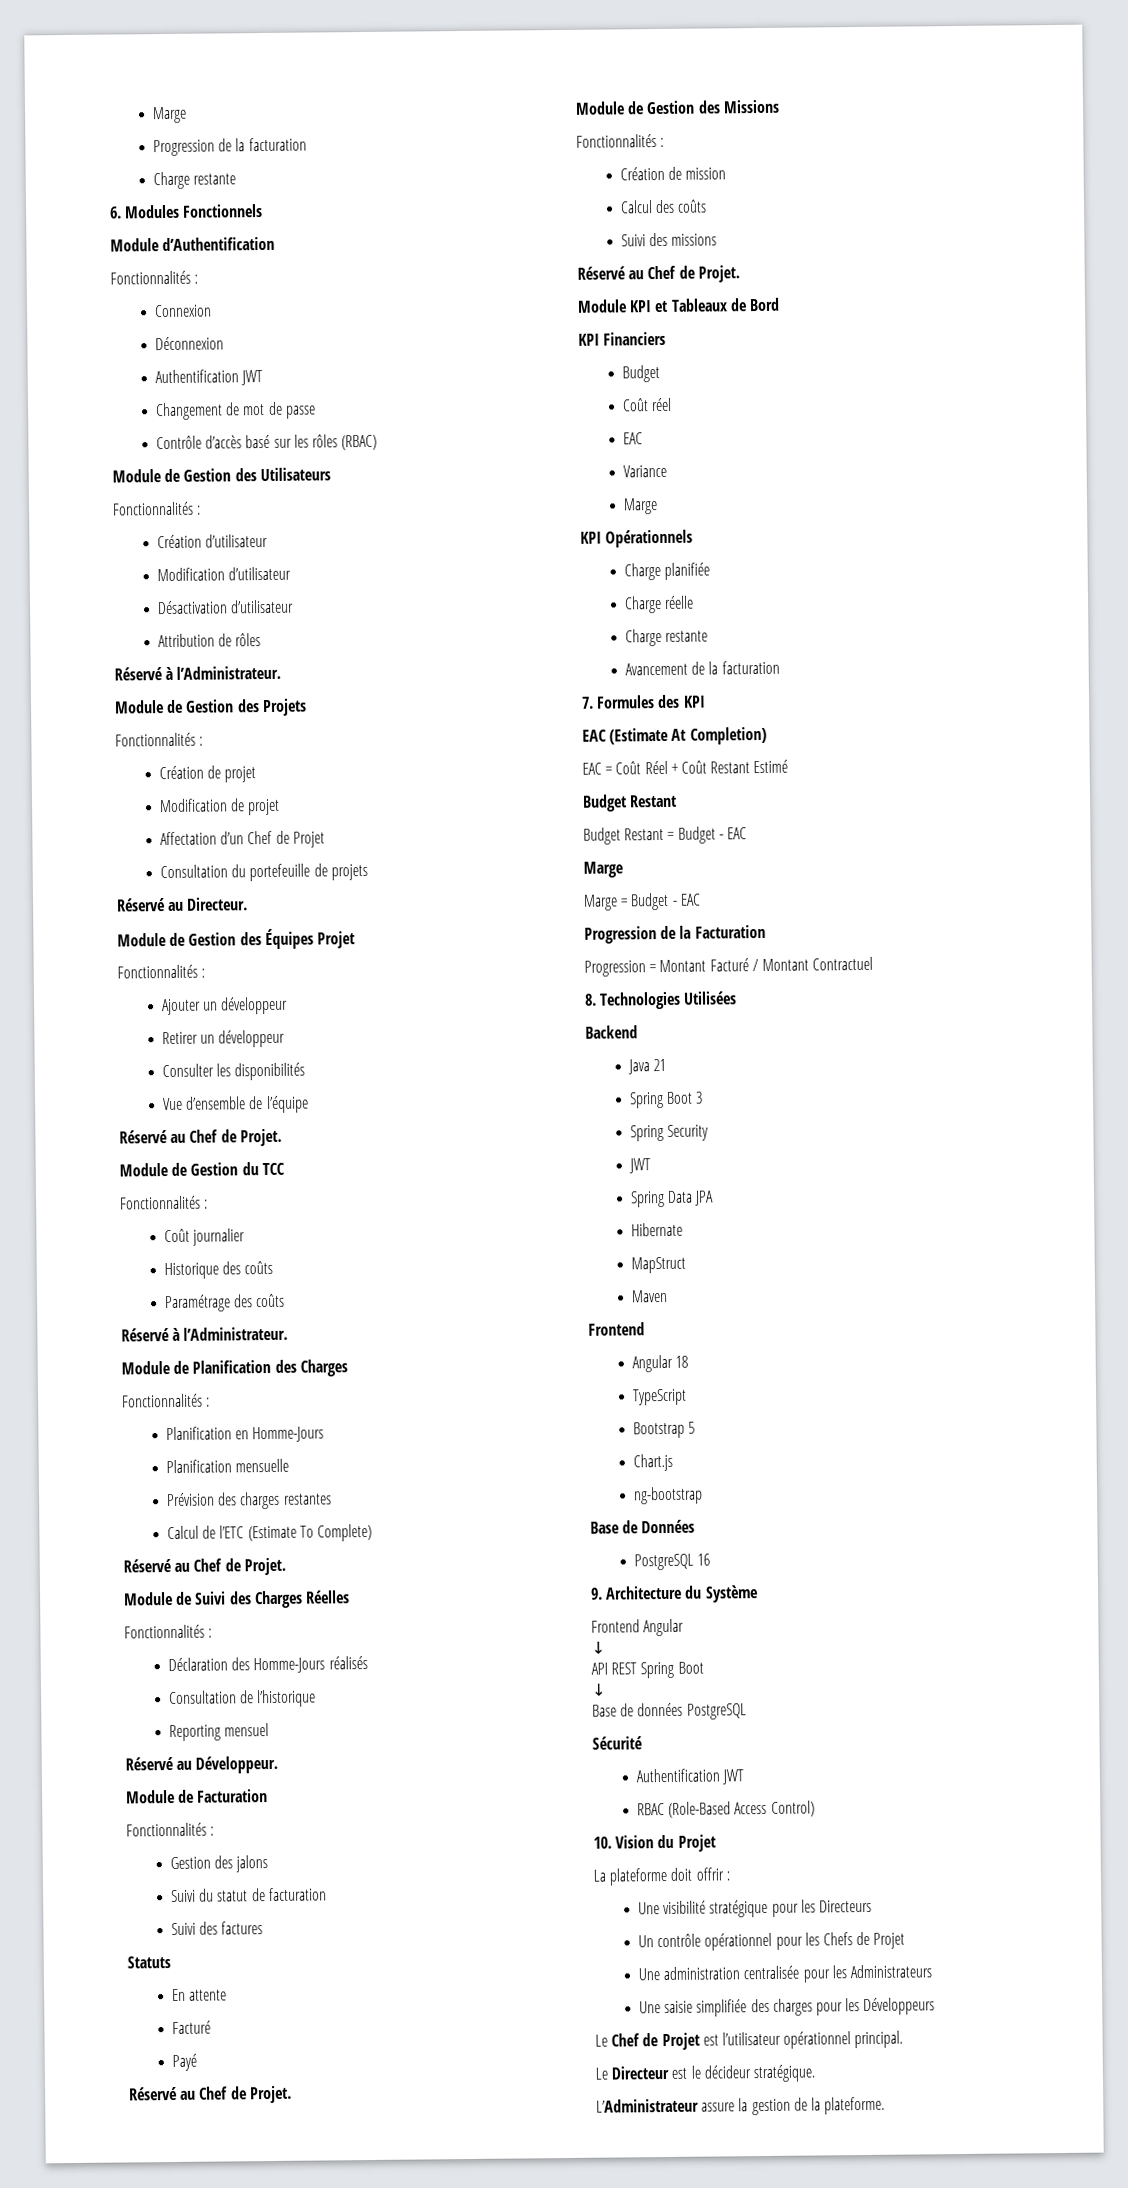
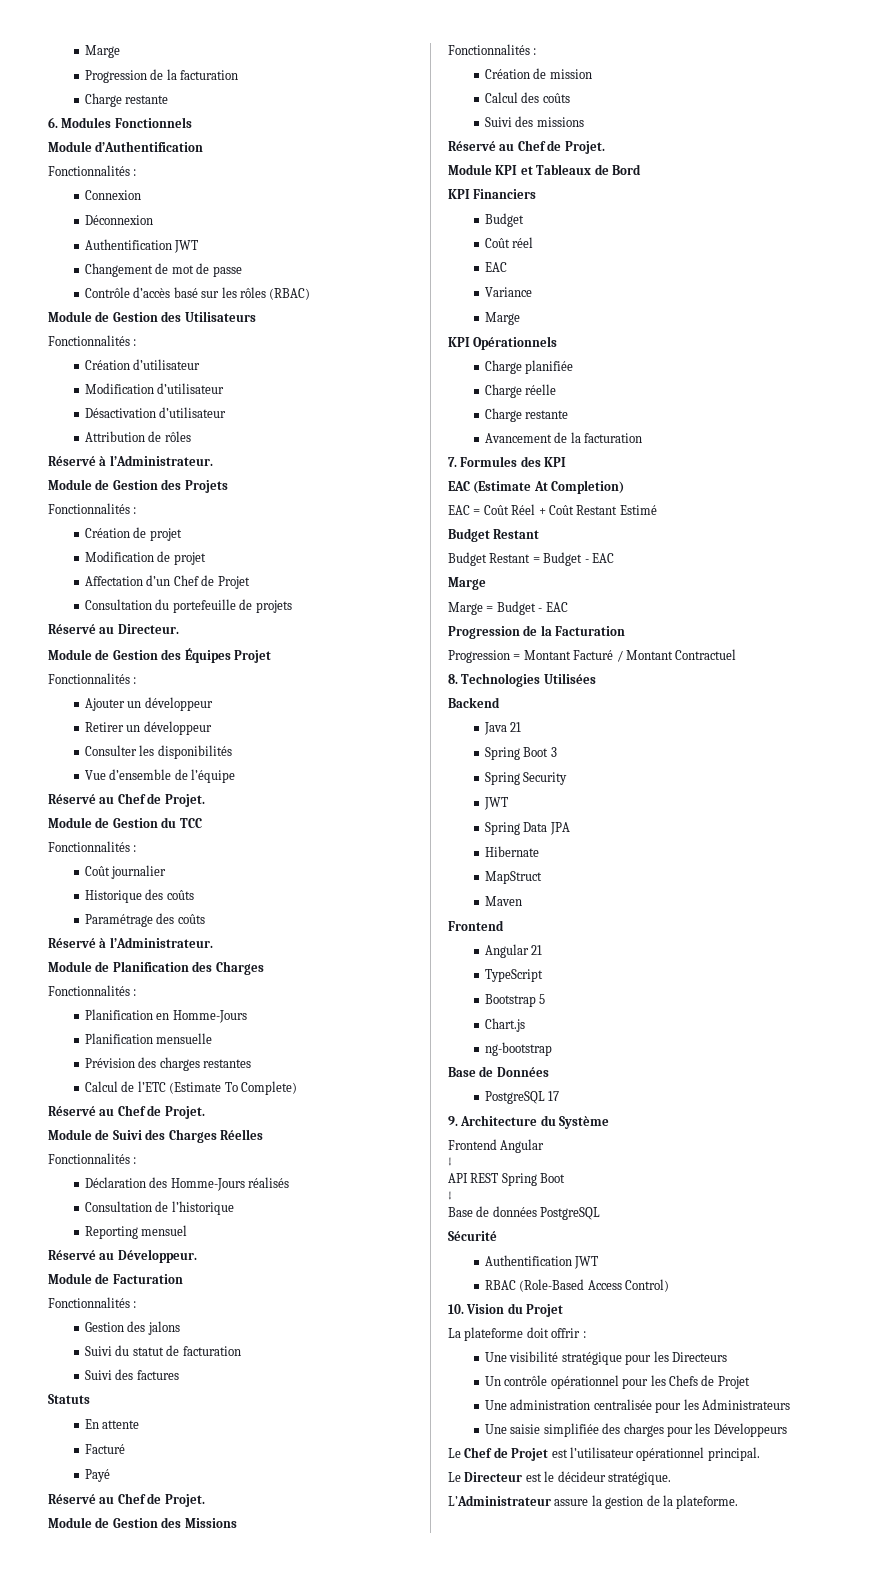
[675,1355,689,1368] 18 -> [531,945,543,955] 21
[697,1553,711,1566] 16 -> [548,1091,560,1101] 17

